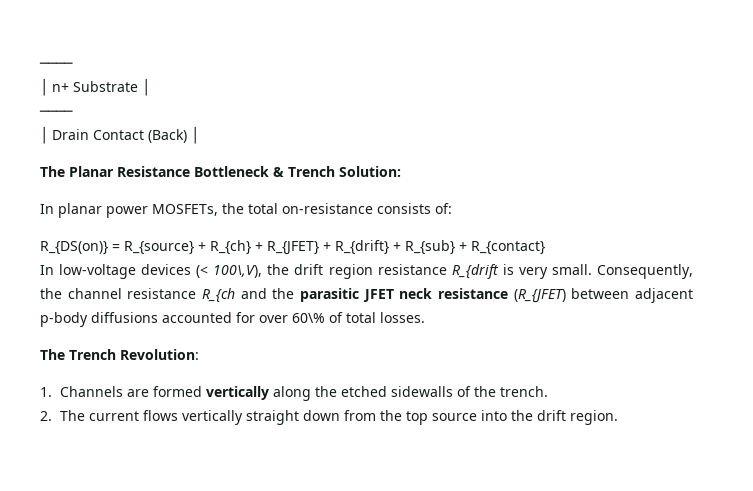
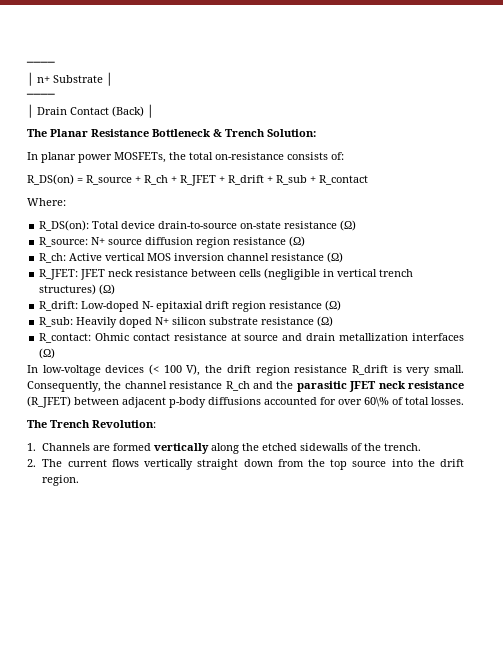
[40,240,545,255] R_{DS(on)} = R_{source} + R_{ch} + R_{JFET} + R_{drift} + R_{sub} + R_{contact} -> [27,174,368,186] [27,198,66,206] [39,220,357,231] [39,236,306,248] [39,252,344,263] [39,268,414,280] [39,284,116,295] [39,300,342,312] [39,316,334,328] [39,333,464,343] [39,348,56,359] R_DS(on) = R_source + R_ch + R_JFET + R_drift + R_sub + R_contact // Where: // R_DS(on): Total device drain-to-source on-state resistance (Ω) // R_source: N+ source diffusion region resistance (Ω) // R_ch: Active vertical MOS inversion channel resistance (Ω) // R_JFET: JFET neck resistance between cells (negligible in vertical trench structures) (Ω) // R_drift: Low-doped N- epitaxial drift region resistance (Ω) // R_sub: Heavily doped N+ silicon substrate resistance (Ω) // R_contact: Ohmic contact resistance at source and drain metallization interfaces (Ω)
[213,265,263,278] 100\,V), -> [163,364,201,376] 100 V),
[451,264,499,279] R_{drift -> [351,365,388,375] R_drift
[202,288,235,303] R_{ch -> [225,381,250,391] R_ch
[513,289,566,303] (R_{JFET) -> [27,396,71,408] (R_JFET)

